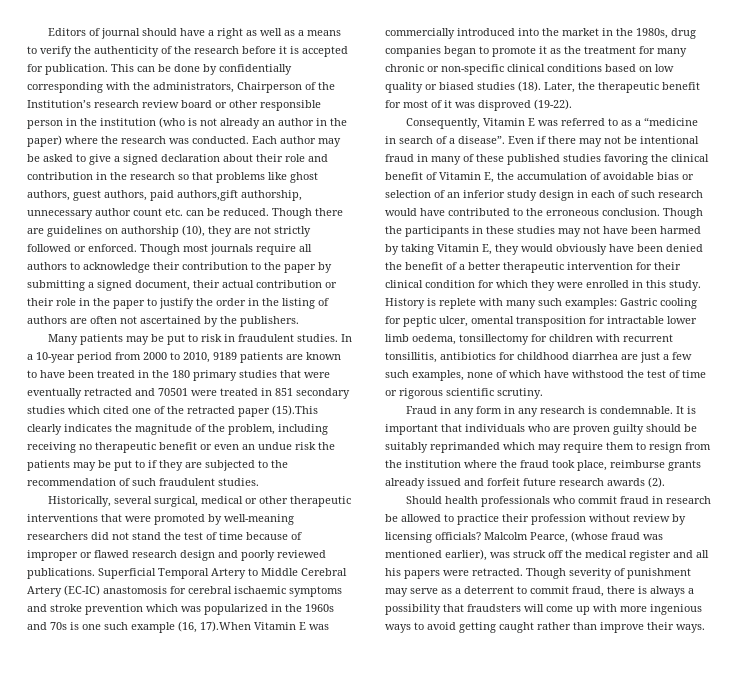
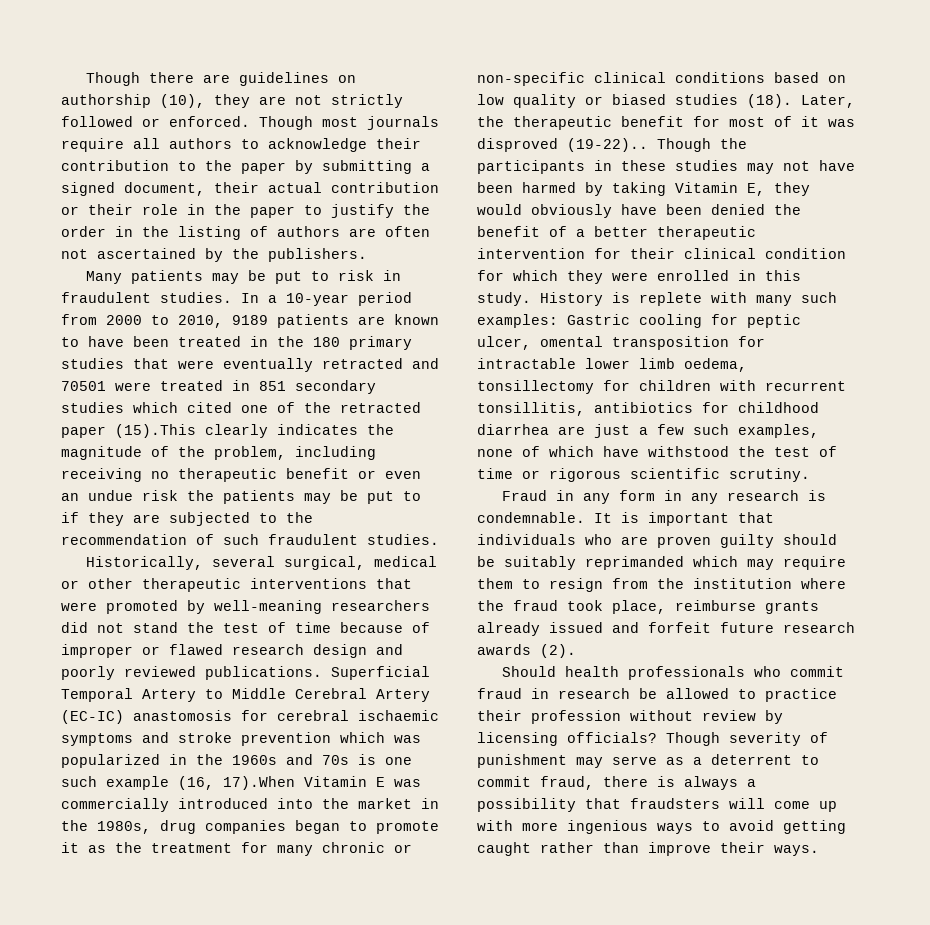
[47,28,341,39] [27,46,348,57] [27,64,292,75] [27,82,335,93] [27,100,321,111] [27,117,347,129] [27,135,341,147] [27,154,328,165] [27,172,318,183] [27,190,302,201] [27,208,269,219] Editors of journal should have a right as well as a means to verify the authenticity of the research before it is accepted for publication. This can be done by confidentially corresponding with the administrators, Chairperson of the Institution’s research review board or other responsible person in the institution (who is not already an author in the paper) where the research was conducted. Each author may be asked to give a signed declaration about their role and contribution in the research so that problems like ghost authors, guest authors, paid authors,gift authorship, unnecessary author count etc. can be reduced. -> (85, 79) none
[534,99,572,110] [405,117,698,129] [385,136,699,147] [385,154,709,165] [385,172,694,183] [385,190,703,201] [385,208,660,216] (19-22). // Consequently, Vitamin E was referred to as a “medicine in search of a disease”. Even if there may not be intentional fraud in many of these published studies favoring the clinical benefit of Vitamin E, the accumulation of avoidable bias or selection of an inferior study design in each of such research would have contributed to the erroneous conclusion. -> [567,138,648,152] (19-22)..
[484,531,663,543] [385,549,709,561] [385,568,523,579] Malcolm Pearce, (whose fraud was mentioned earlier), was struck off the medical register and all his papers were retracted. -> (657, 737) none

